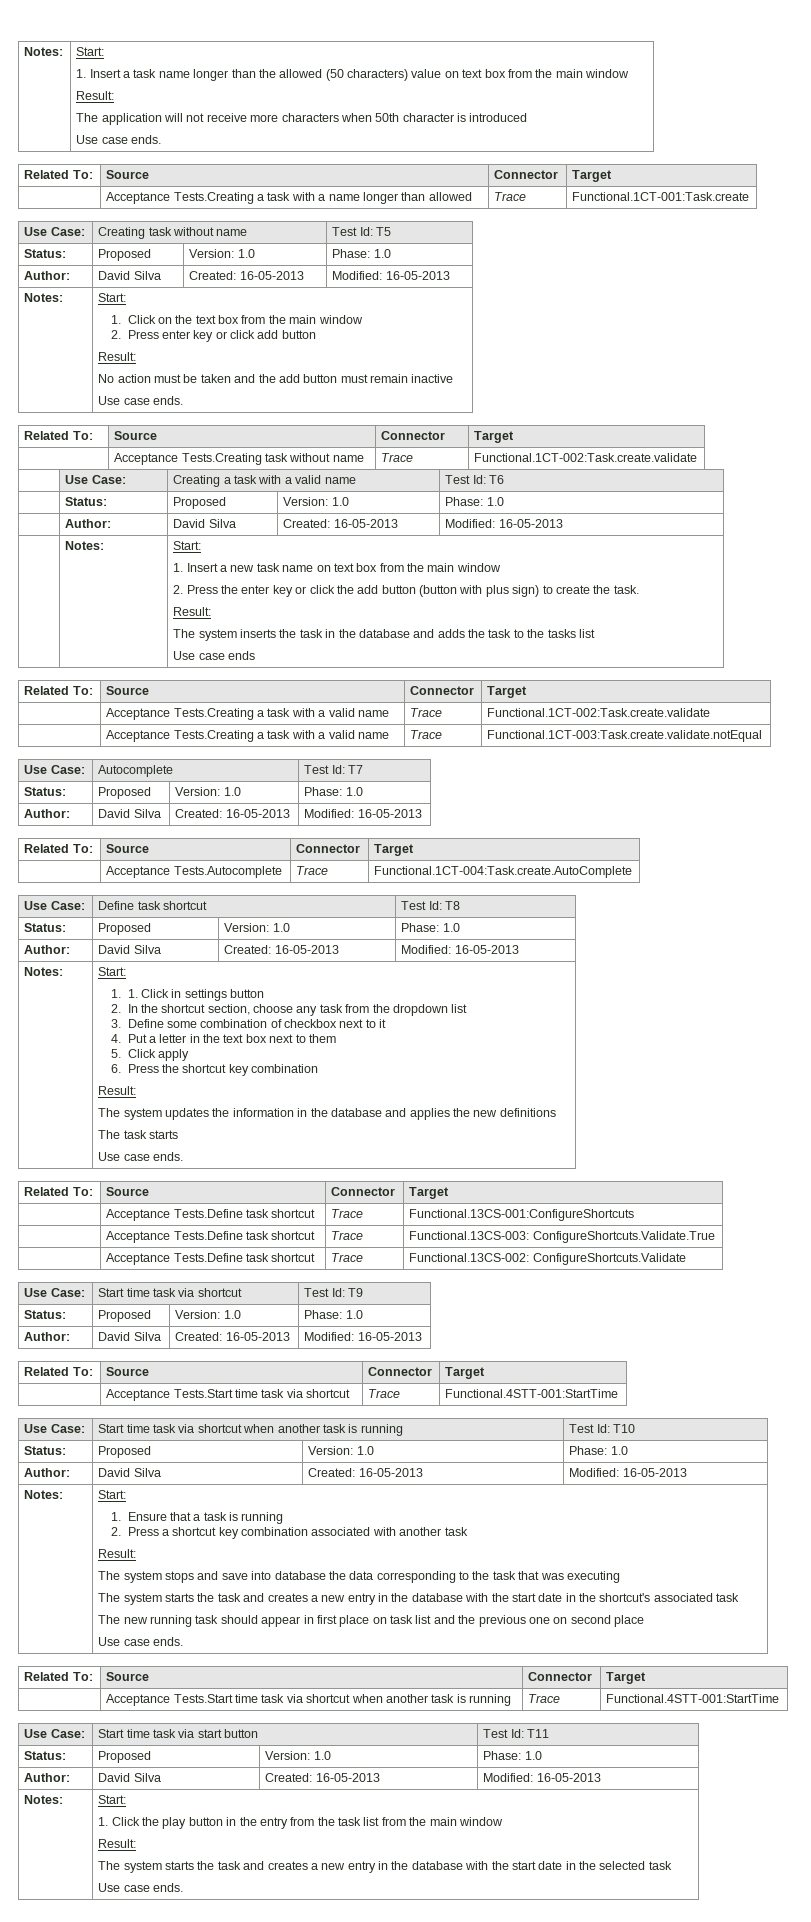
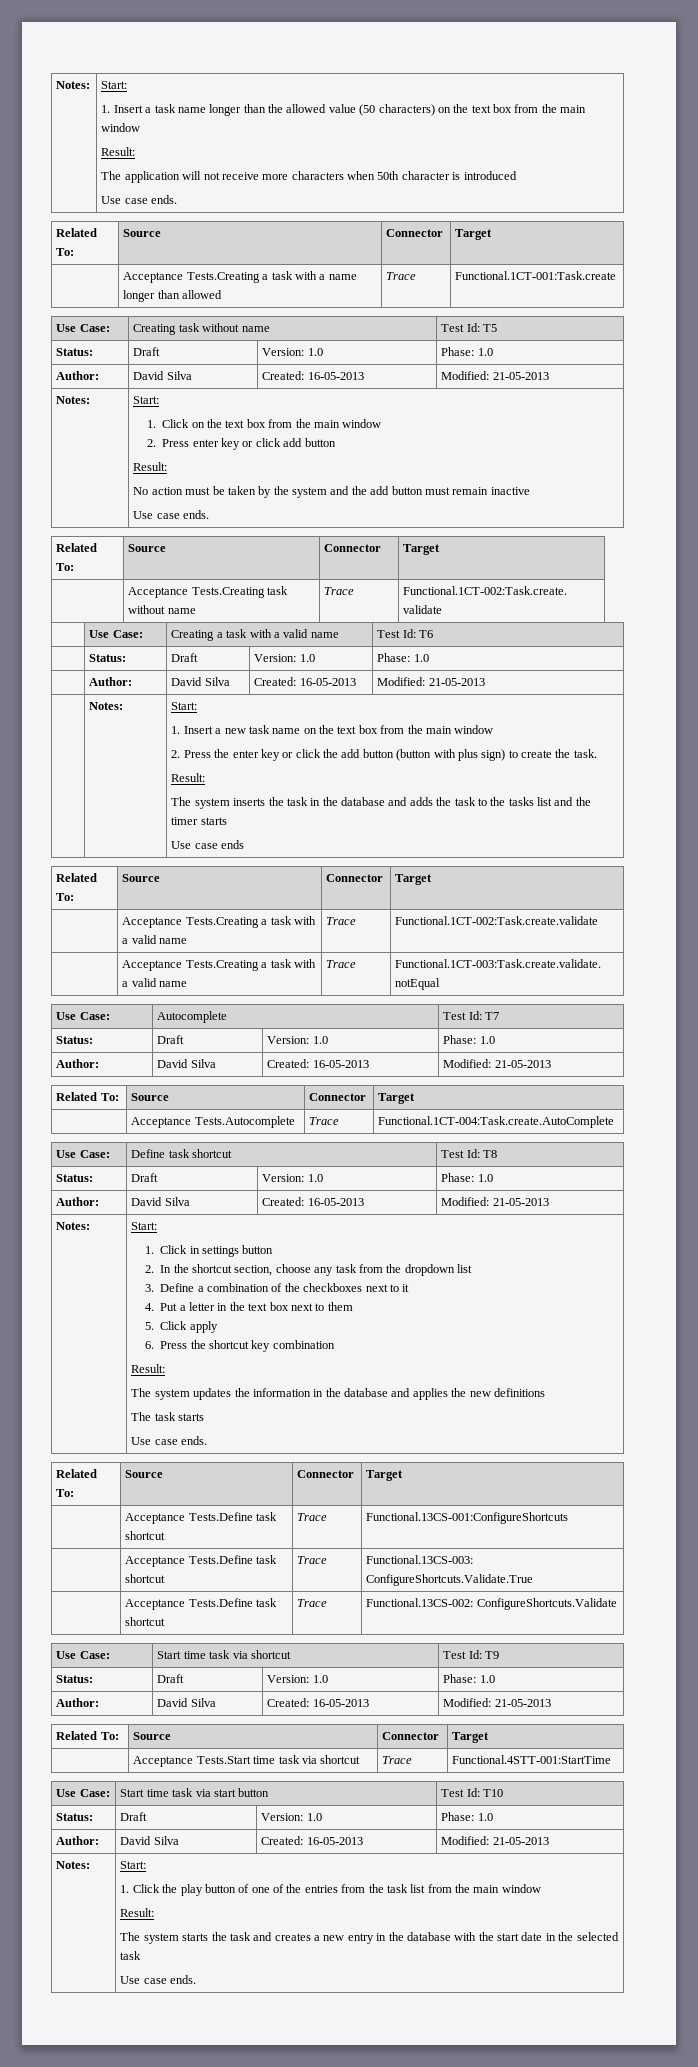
(323, 73) none -> [328,104,356,113] value
[411,69,459,78] value on -> [437,104,469,113] on the
[98,249,152,261] Proposed -> [133,347,161,356] Draft
[385,271,450,280] 16-05-2013 -> [492,372,549,380] 21-05-2013
(231, 378) none -> [258,486,328,498] by the system
[173,497,227,509] Proposed -> [171,653,199,662] Draft
[498,519,563,528] 16-05-2013 -> [428,678,485,686] 21-05-2013
(331, 568) none -> [319,725,335,734] the
(595, 633) none -> [554,797,591,806] [171,817,227,825] and the timer starts
[98,787,152,799] Proposed -> [157,1035,185,1044] Draft
[357,809,422,818] 16-05-2013 -> [494,1060,551,1068] 21-05-2013
[98,923,152,935] Proposed -> [131,1173,159,1182] Draft
[454,945,519,954] [24,967,64,976] [98,967,127,976] [111,989,138,998] 16-05-2013 // Notes: | Start: // 1. 1. -> [492,1198,549,1206] [56,1222,91,1230] [131,1222,158,1230] [145,1246,155,1254] 21-05-2013 // Notes: | Start: // 1.
[166,1021,197,1028] some -> [197,1286,204,1292] a
[284,1019,338,1028] checkbox -> [284,1283,363,1292] the checkboxes
[98,1310,152,1322] Proposed -> [157,1674,185,1683] Draft
[357,1332,422,1341] 16-05-2013 -> [494,1699,551,1707] 21-05-2013
[197,1424,403,1436] shortcut when another task is running -> [213,1788,270,1797] start button
[98,1446,152,1458] Proposed -> [120,1812,148,1821] Draft
[622,1468,687,1477] [24,1490,64,1499] [98,1490,127,1499] [111,1512,284,1524] [111,1527,468,1539] [98,1549,137,1558] [98,1571,620,1583] [98,1593,740,1605] [98,1615,645,1627] [98,1637,184,1646] [24,1672,93,1681] [106,1672,150,1681] [528,1672,593,1681] [606,1672,647,1684] [106,1694,512,1706] [528,1694,561,1703] [606,1694,780,1703] [24,1729,85,1738] [98,1729,259,1738] [483,1729,550,1738] [24,1751,67,1760] [98,1751,152,1763] [265,1751,331,1760] [483,1751,542,1760] [24,1773,71,1782] [98,1773,161,1782] [265,1773,380,1782] [483,1773,601,1782] 16-05-2013 // Notes: | Start: // 1. Ensure that a task is running // 2. Press a shortcut key combination associated with another task // Result: // The system stops and save into database the data corresponding to the task that was executing // The system starts the task and creates a new entry in the database with the start date in the shortcut's associated task // The new running task should appear in first place on task list and the previous one on second place // Use case ends. // Related To: | Source | Connector | Target // | Acceptance Tests.Start time task via shortcut when another task is running | Trace | Functional.4STT-001:StartTime // Use Case: | Start time task via start button | Test Id: T11 // Status: | Proposed | Version: 1.0 | Phase: 1.0 // Author: | David Silva | Created: 16-05-2013 | Modified: 16-05-2013 -> [492,1837,549,1845] 21-05-2013
[226,1817,288,1829] in the entry -> [238,1884,338,1893] of one of the entries

